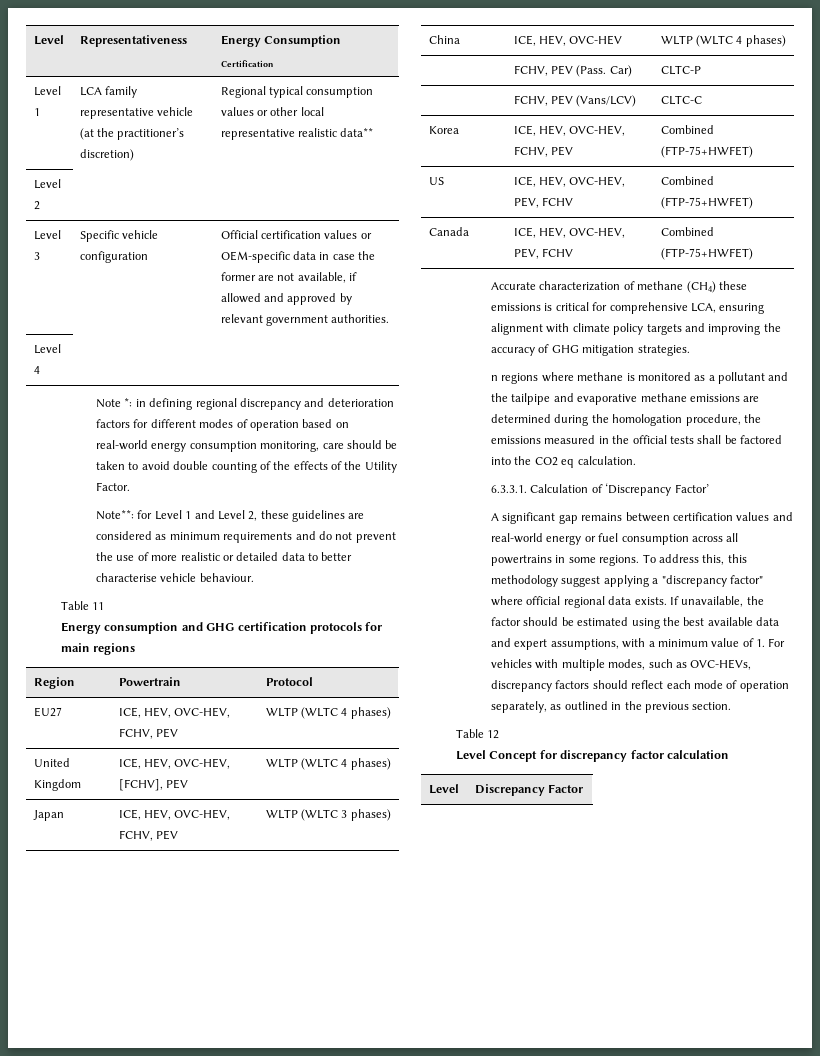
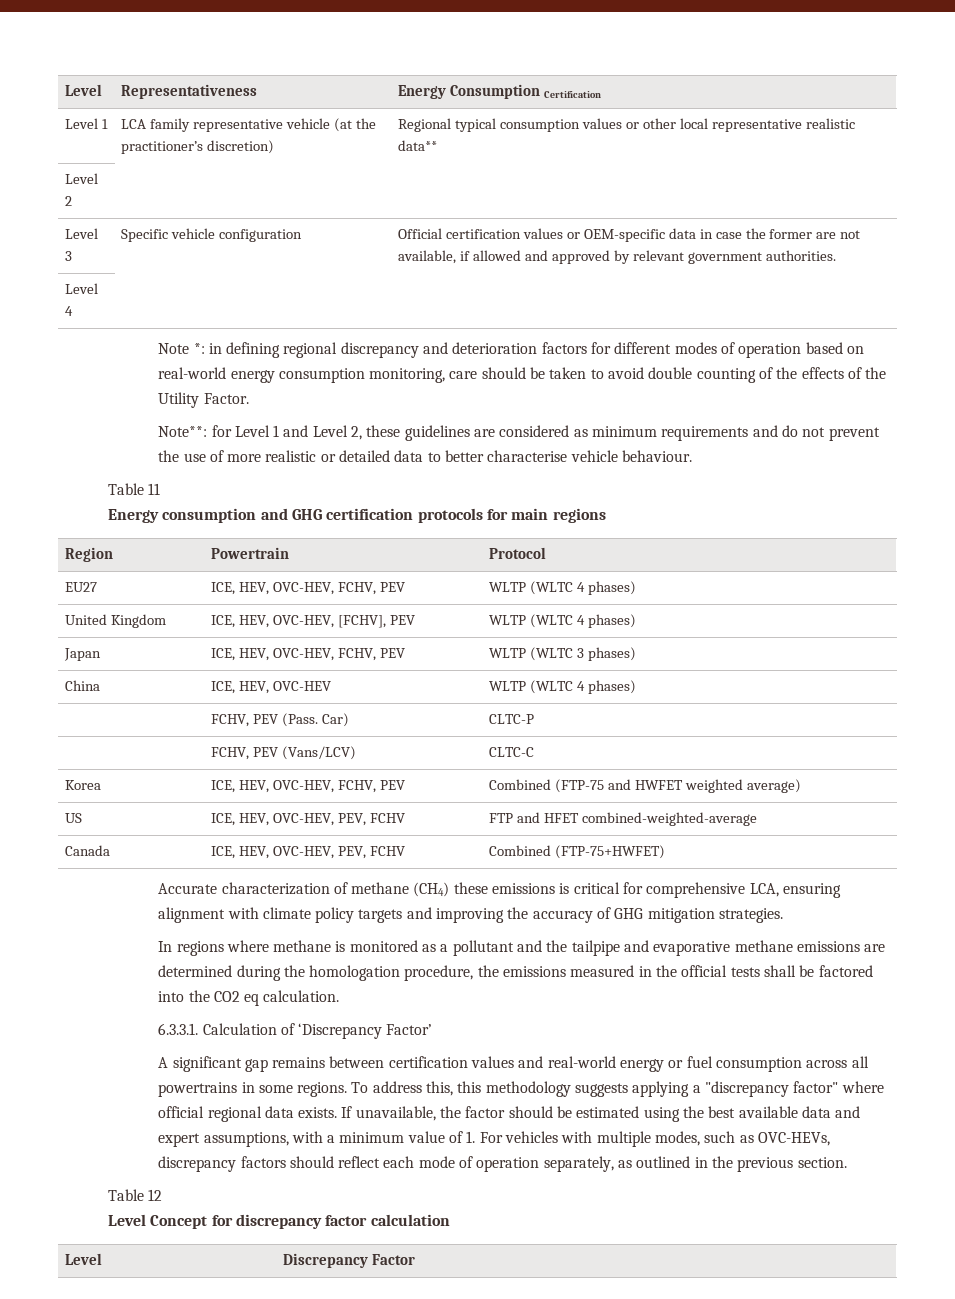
[660,146,753,158] (FTP-75+HWFET) -> [555,779,801,793] (FTP-75 and HWFET weighted average)
[660,176,714,185] [660,197,753,209] Combined (FTP-75+HWFET) -> [489,812,757,826] FTP and HFET combined-weighted-average
[491,375,499,381] n -> [158,941,173,952] In
[561,576,601,587] suggest -> [575,1083,629,1097] suggests

